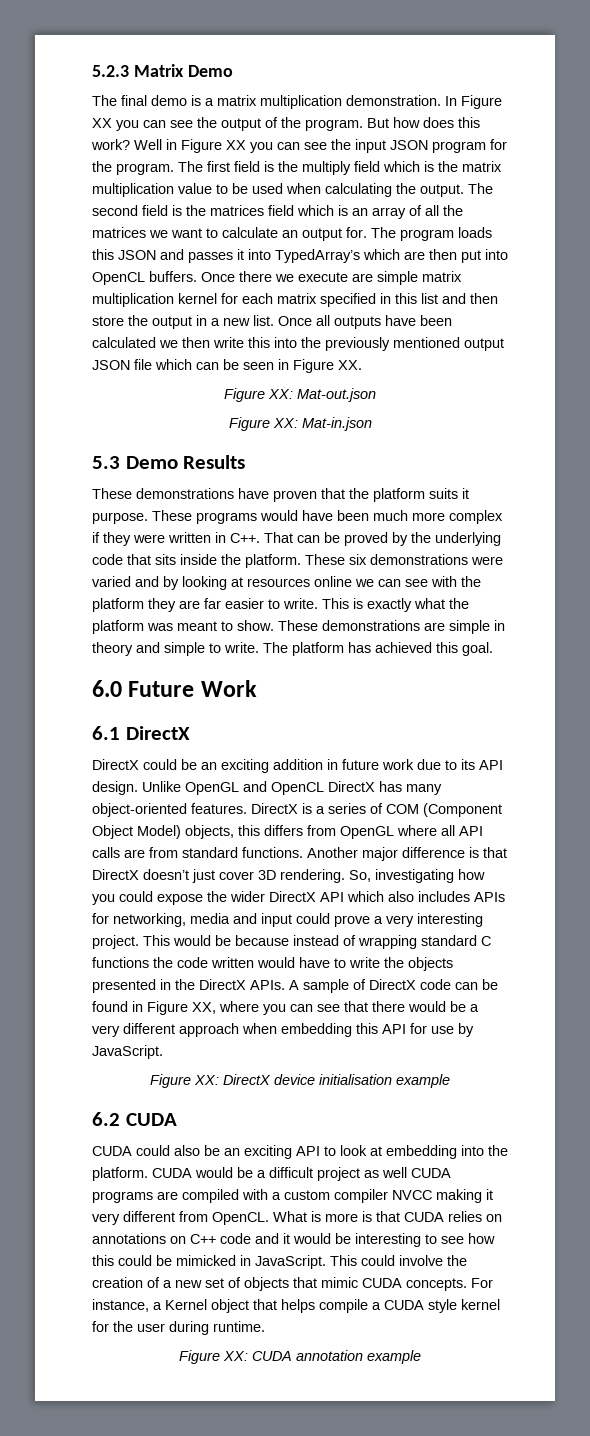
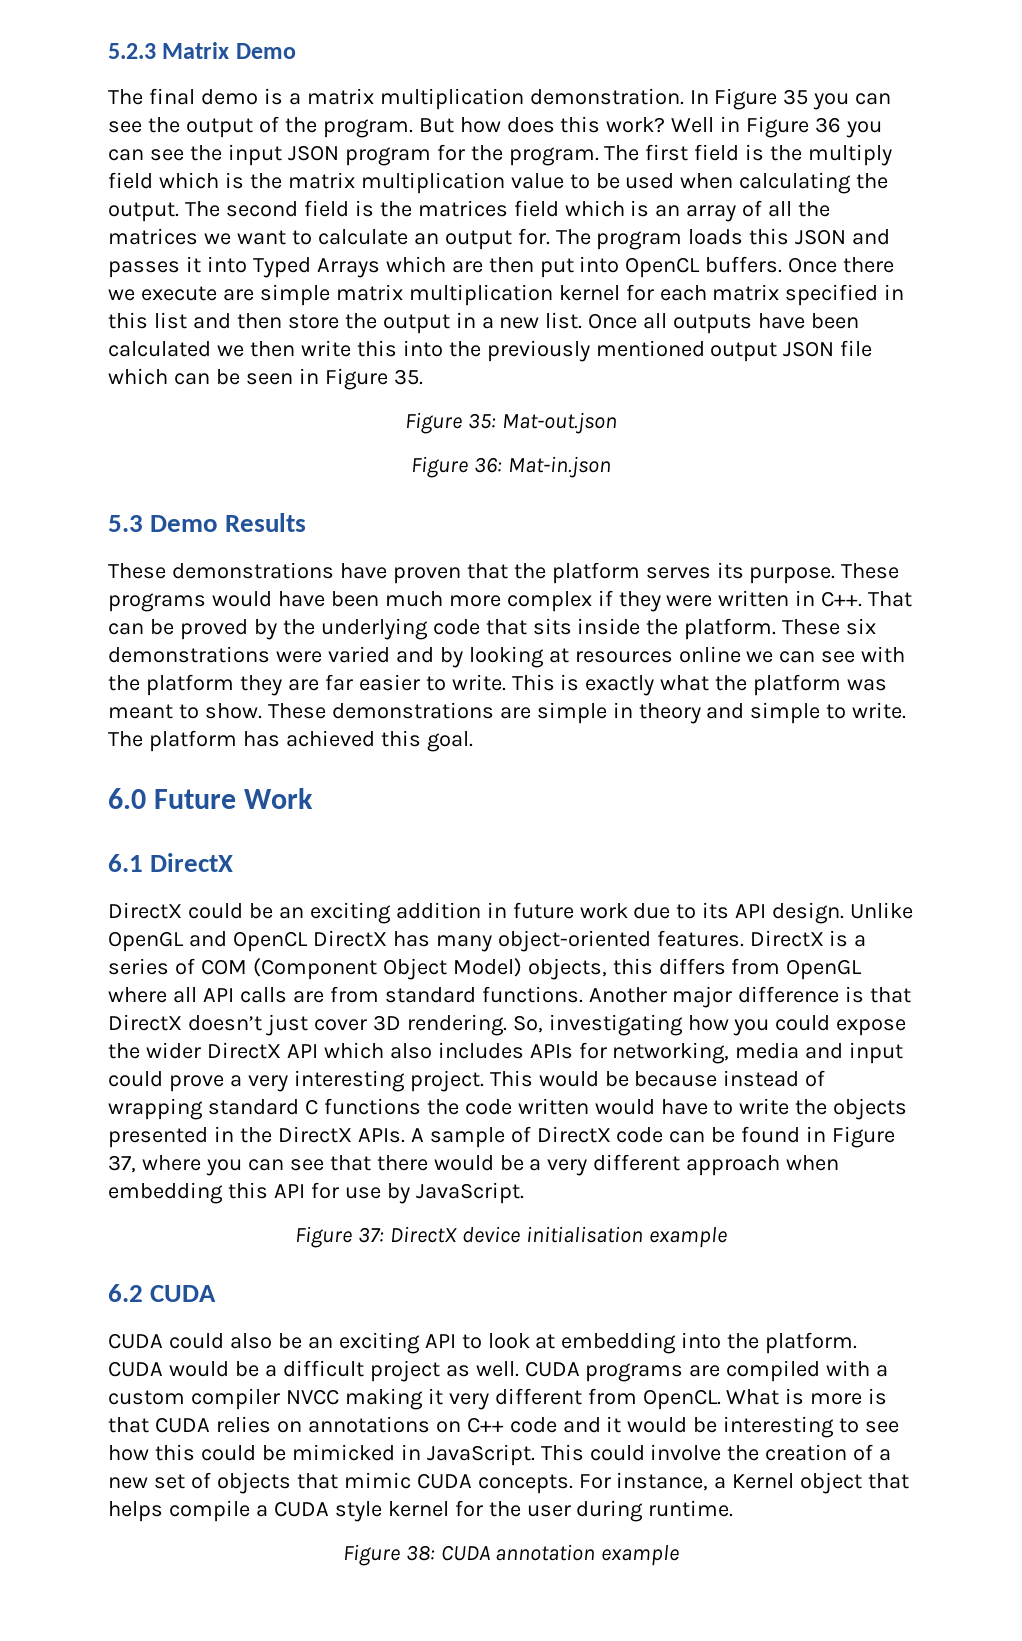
[92,118,112,128] XX -> [783,89,809,105] 35
[226,140,246,150] XX -> [815,117,842,133] 36
[275,249,360,263] TypedArray’s -> [252,257,380,278] Typed Arrays
[338,360,362,370] [224,388,293,402] XX. // Figure XX: -> [393,369,423,385] [405,412,496,434] 35. // Figure 35:
[272,418,298,428] XX: -> [474,457,502,473] 36:
[429,488,469,499] suits it -> [645,562,744,579] serves its
[192,1002,216,1014] XX, -> [108,1155,136,1173] 37,
[194,1075,219,1085] XX: -> [357,1227,384,1243] 37:
[382,1167,407,1178] well -> [475,1361,519,1377] well.
[223,1351,248,1361] XX: -> [405,1545,435,1561] 38:

